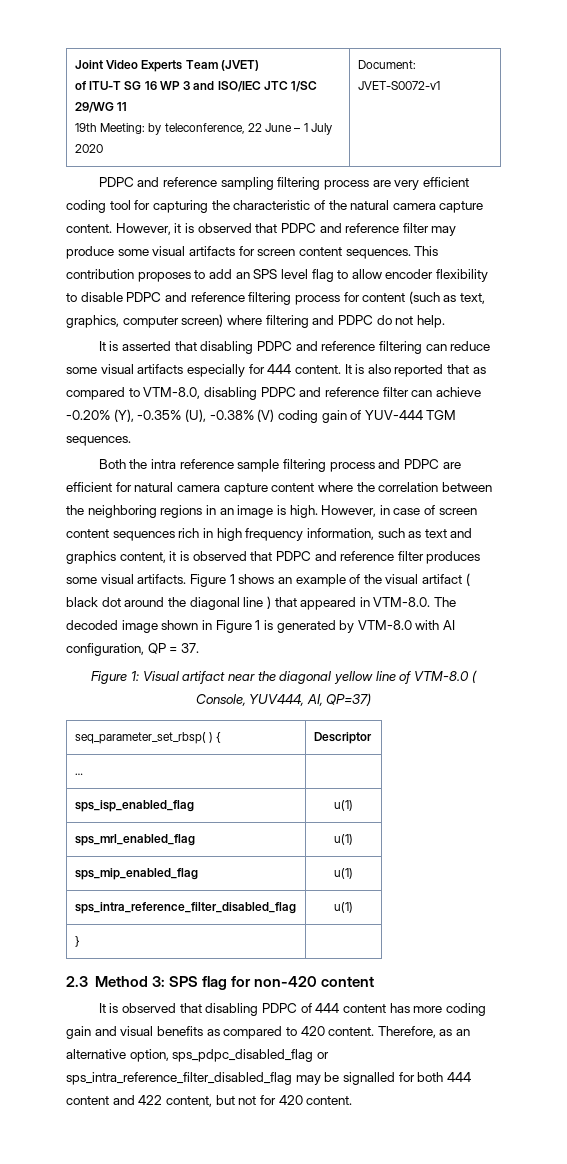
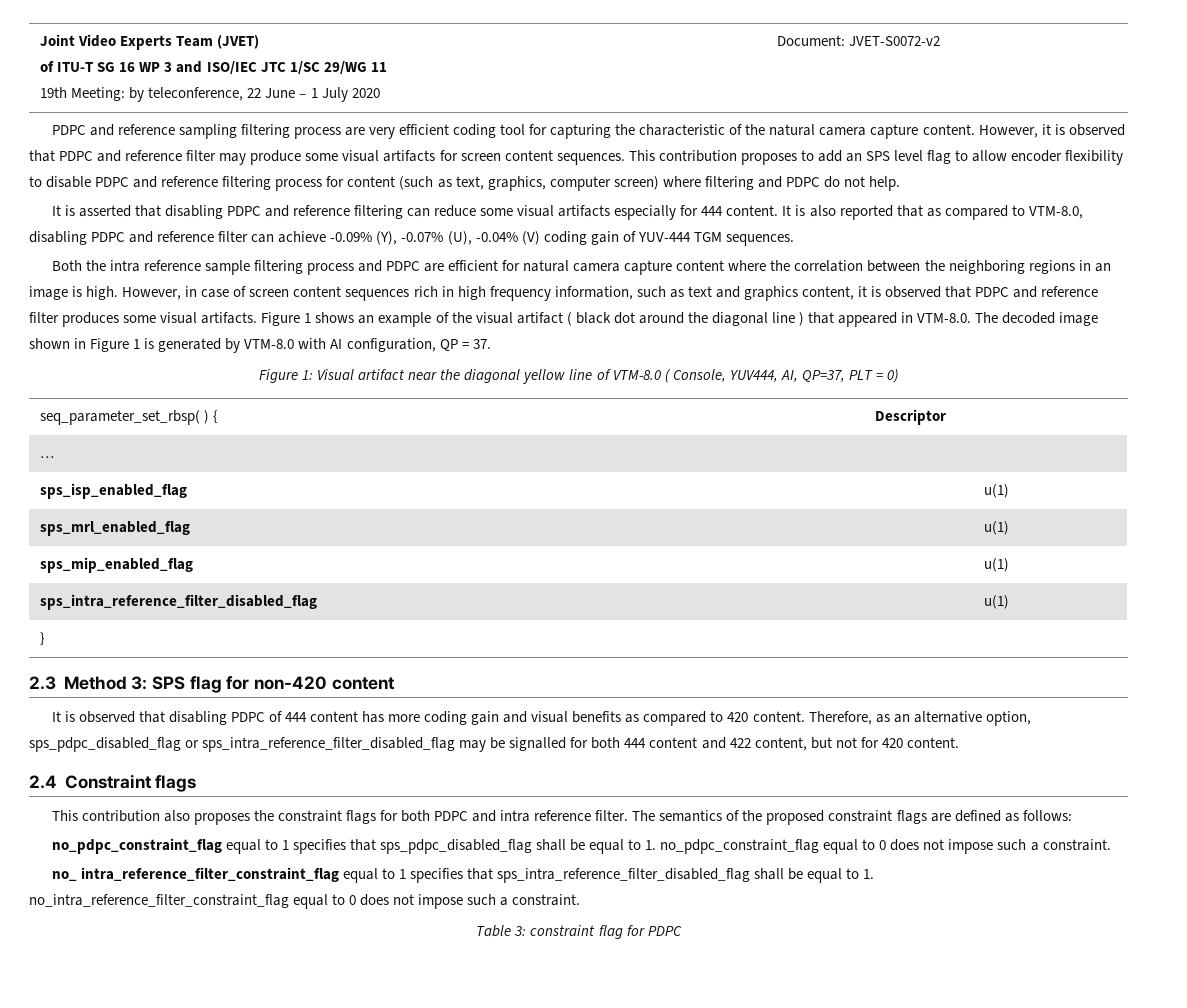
[357,81,440,90] JVET-S0072-v1 -> [849,36,941,46] JVET-S0072-v2
[66,409,254,422] -0.20% (Y), -0.35% (U), -0.38% -> [330,231,518,245] -0.09% (Y), -0.07% (U), -0.04%
[326,693,372,706] QP=37) -> [801,369,898,383] QP=37, PLT = 0)
(353, 1100) none -> [29,774,197,792] [51,810,1072,825] [51,838,1111,854] [51,867,875,883] [29,894,581,909] [476,925,682,939] // 2.4 Constraint flags // This contribution also proposes the constraint flags for both PDPC and intra reference filter. The semantics of the proposed constraint flags are defined as follows: // no_pdpc_constraint_flag equal to 1 specifies that sps_pdpc_disabled_flag shall be equal to 1. no_pdpc_constraint_flag equal to 0 does not impose such a constraint. // no_ intra_reference_filter_constraint_flag equal to 1 specifies that sps_intra_reference_filter_disabled_flag shall be equal to 1. no_intra_reference_filter_constraint_flag equal to 0 does not impose such a constraint. // Table 3: constraint flag for PDPC

